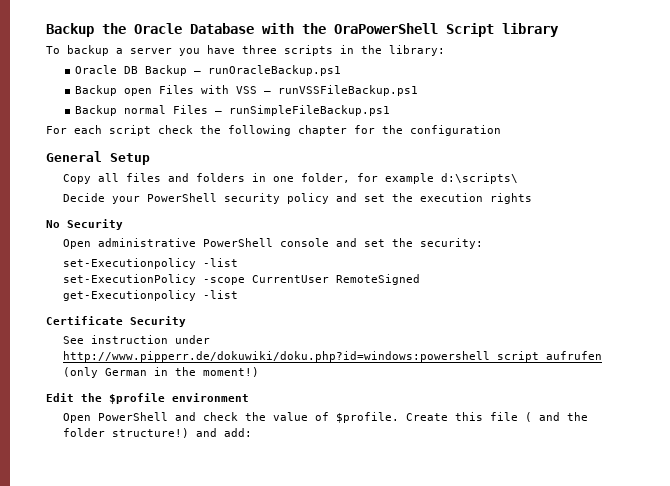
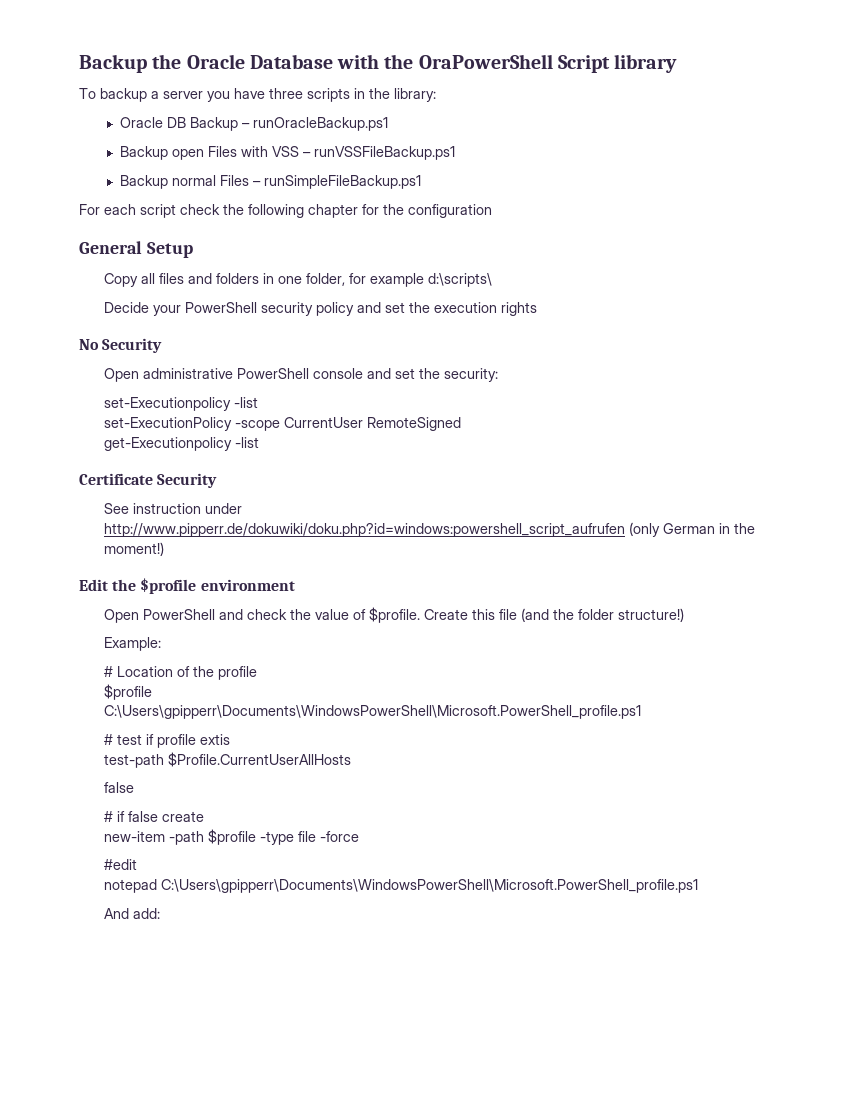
[524,412,560,422] ( and -> [520,608,549,622] (and
[195,428,217,437] and -> [103,637,161,651] [103,666,257,680] [103,684,152,700] [103,705,641,719] [103,734,230,748] [103,752,351,768] [103,782,134,793] [103,811,204,822] [103,829,359,845] [103,859,137,870] [103,879,698,893] [103,908,129,919] // Example: // # Location of the profile // $profile // C:\Users\gpipperr\Documents\WindowsPowerShell\Microsoft.PowerShell_profile.ps1 // # test if profile extis // test-path $Profile.CurrentUserAllHosts // false // # if false create // new-item -path $profile -type file -force // #edit // notepad C:\Users\gpipperr\Documents\WindowsPowerShell\Microsoft.PowerShell_profile.ps1 // And

